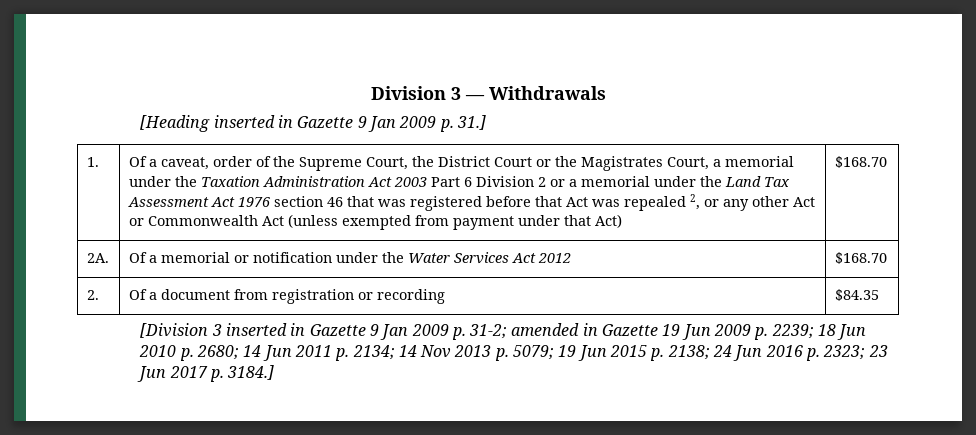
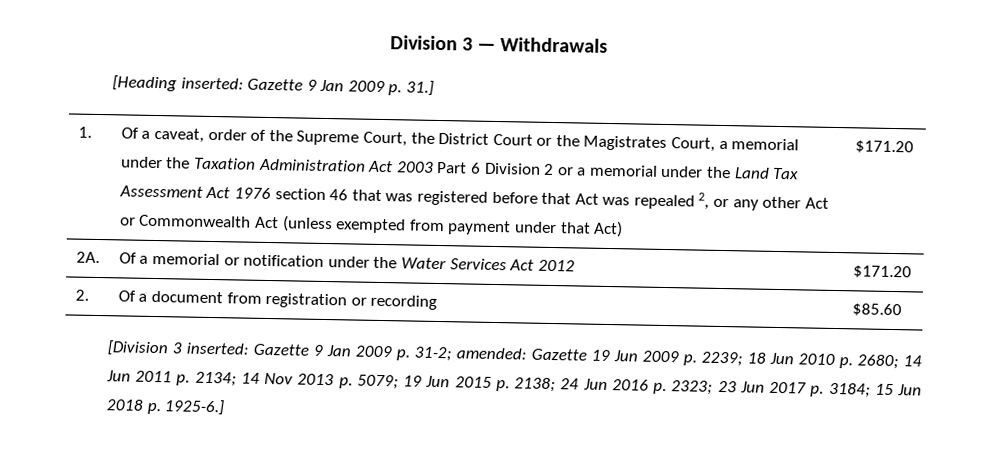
[213,115,293,128] inserted in -> [180,77,244,90] inserted:
[834,156,887,168] $168.70 -> [854,140,914,154] $171.20
[834,252,887,264] $168.70 -> [852,265,912,279] $171.20
[834,289,879,301] $84.35 -> [851,303,902,317] $85.60
[225,323,306,336] inserted in -> [185,342,249,355] inserted:
[511,323,598,336] amended in -> [455,347,527,360] amended:
[227,365,275,380] 3184.] -> [828,382,923,398] [105,399,225,416] 3184; 15 Jun 2018 p. 1925-6.]

